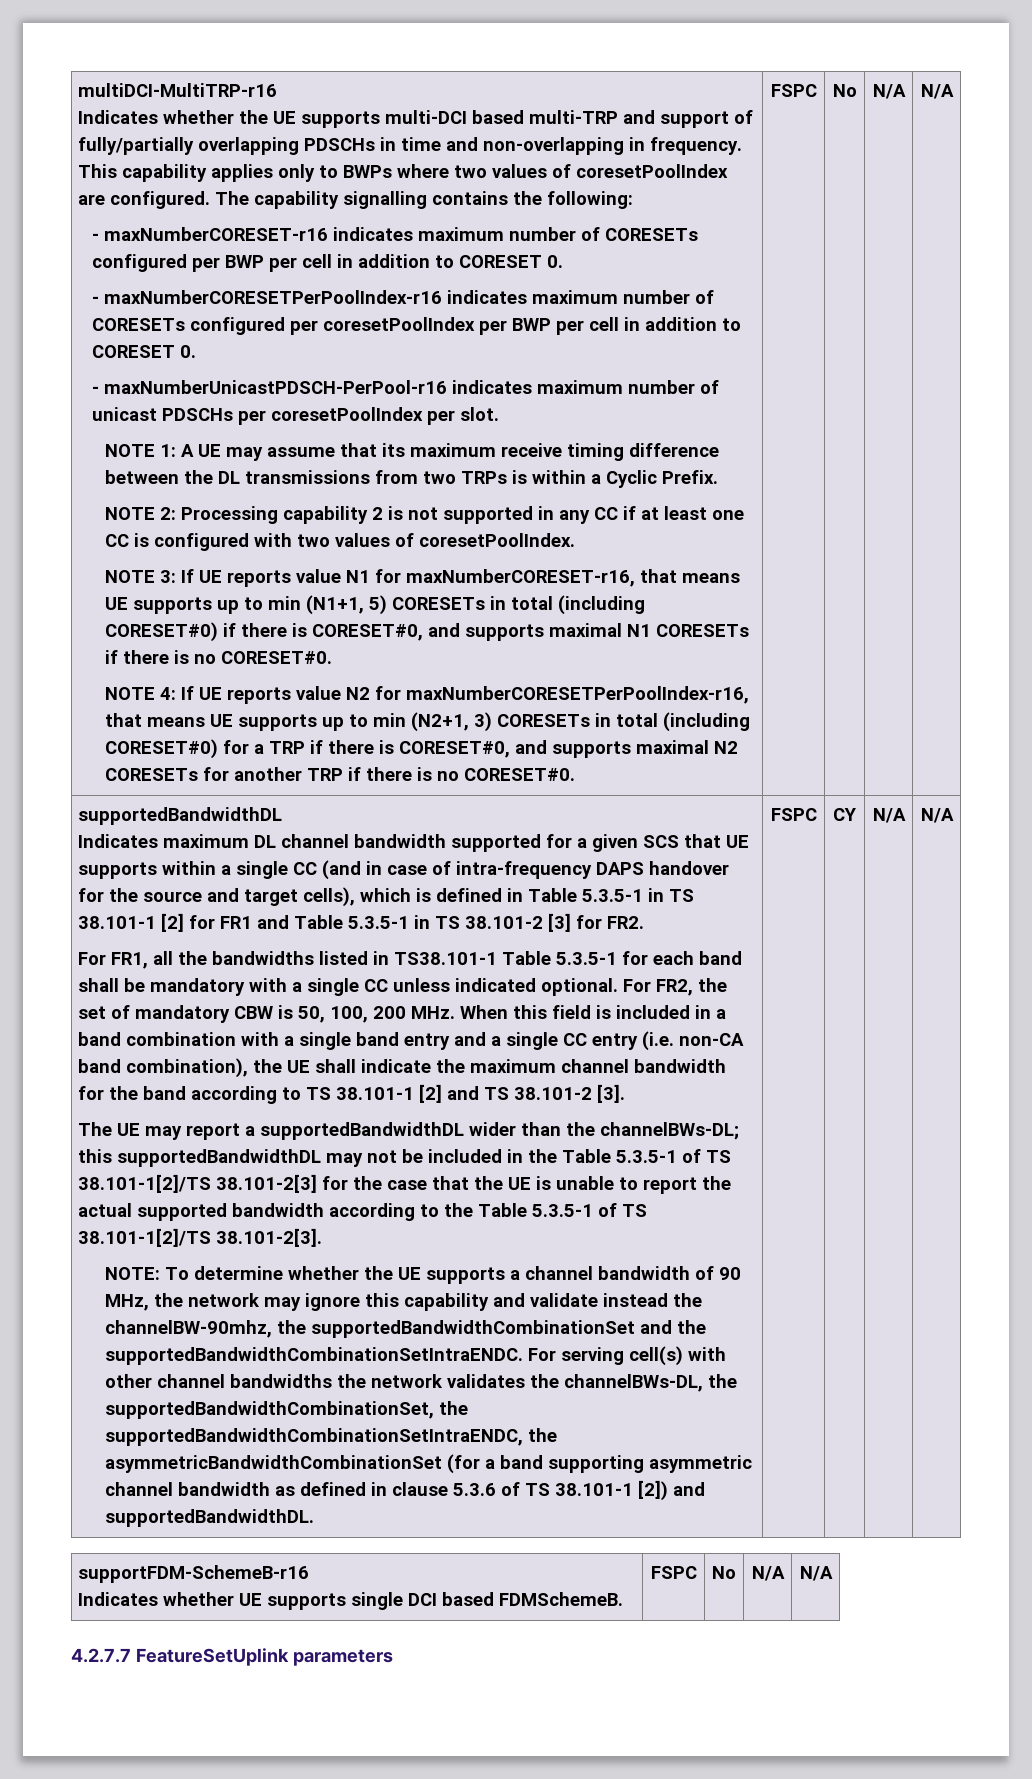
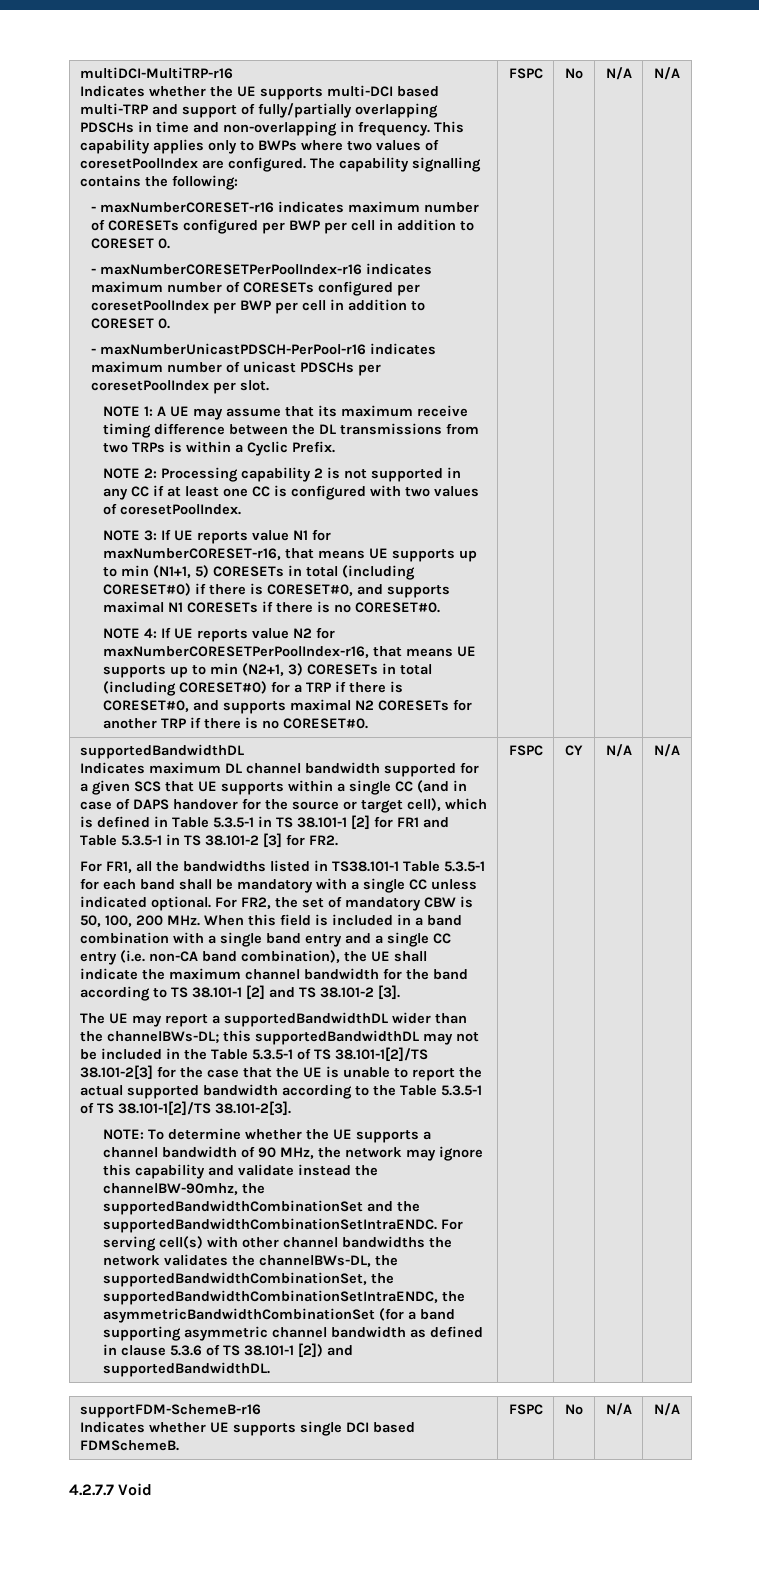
[456,861,593,879] intra-frequency -> (130, 804) none
[207,887,356,907] and target cells), -> [342,798,441,813] or target cell),
[135,1648,393,1666] FeatureSetUplink parameters -> [118,1483,153,1496] Void

